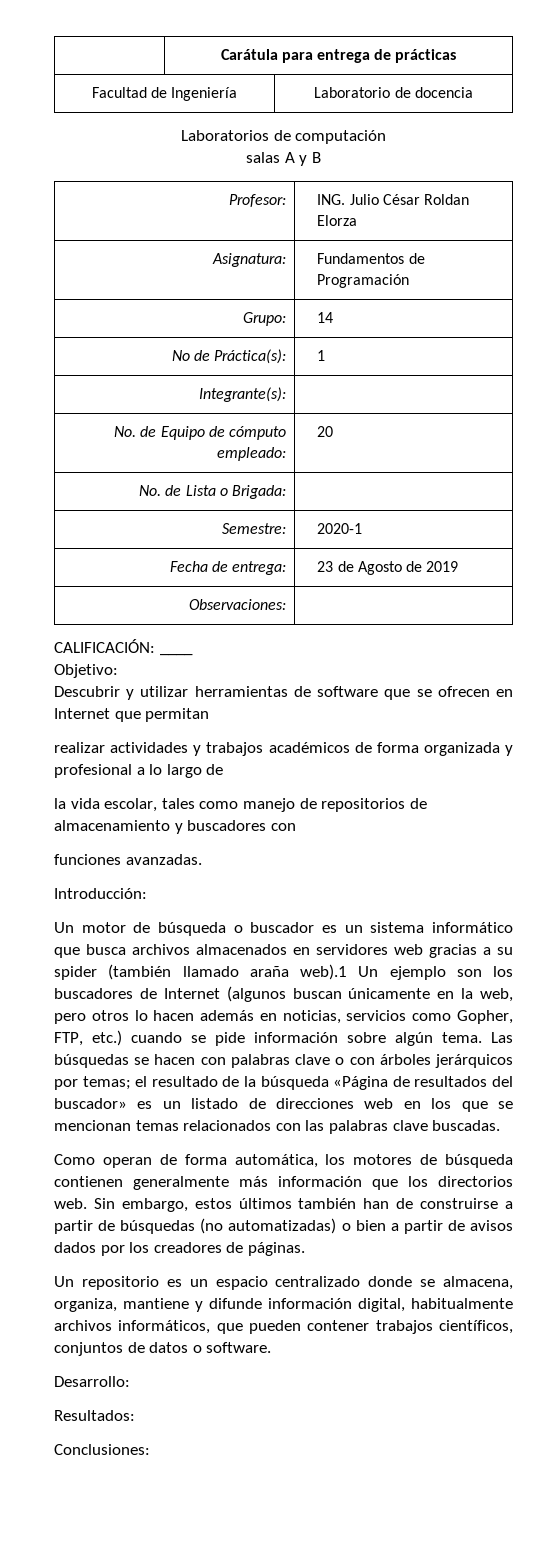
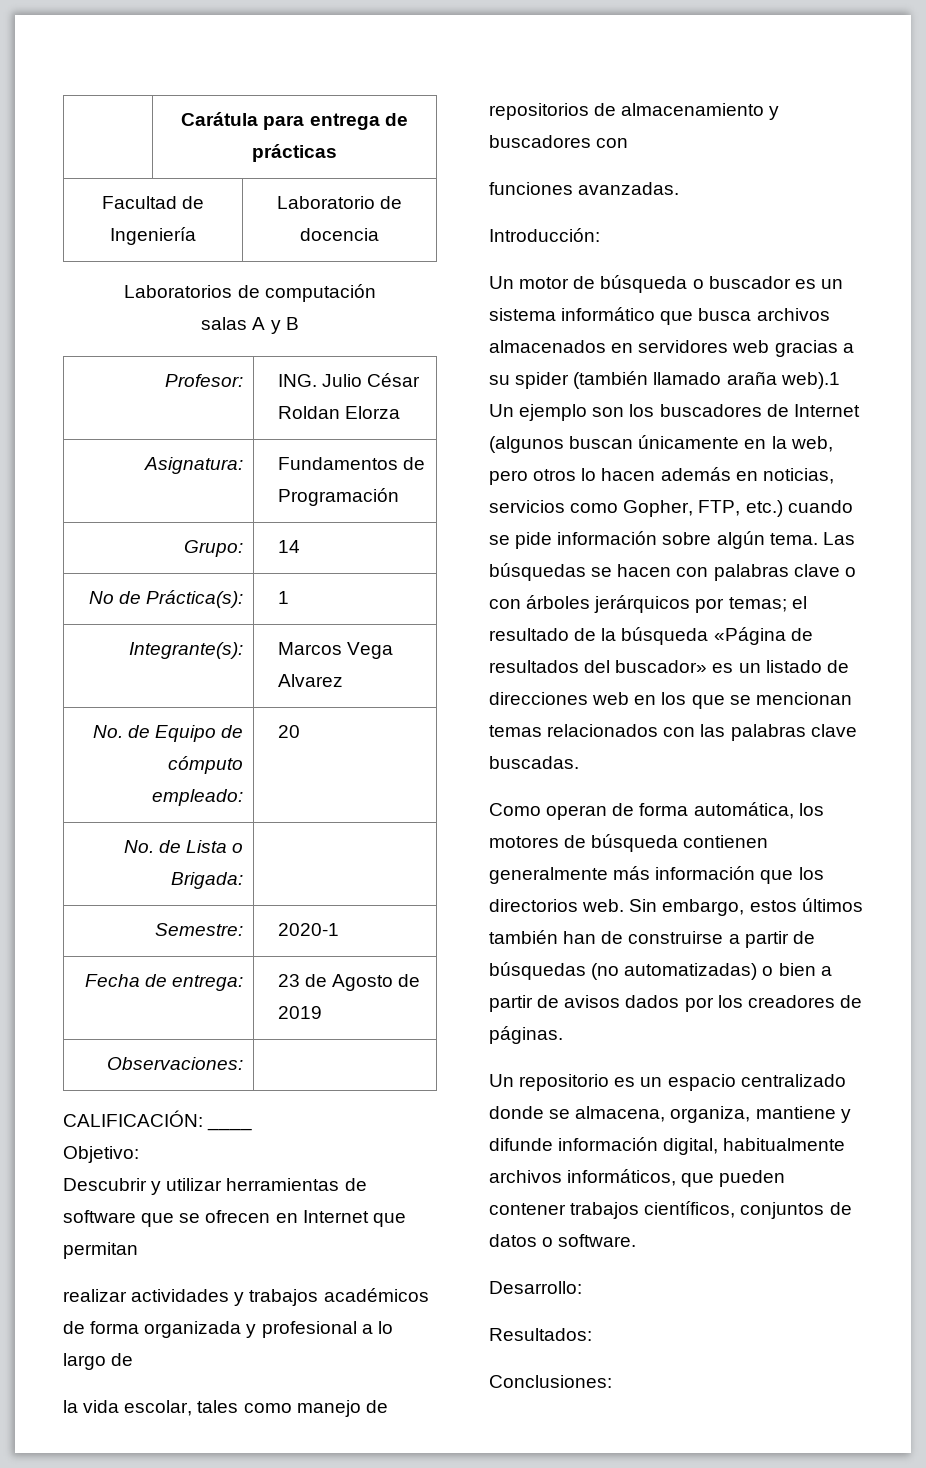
(287, 394) none -> [277,642,394,659] [277,674,343,687] Marcos Vega Alvarez

